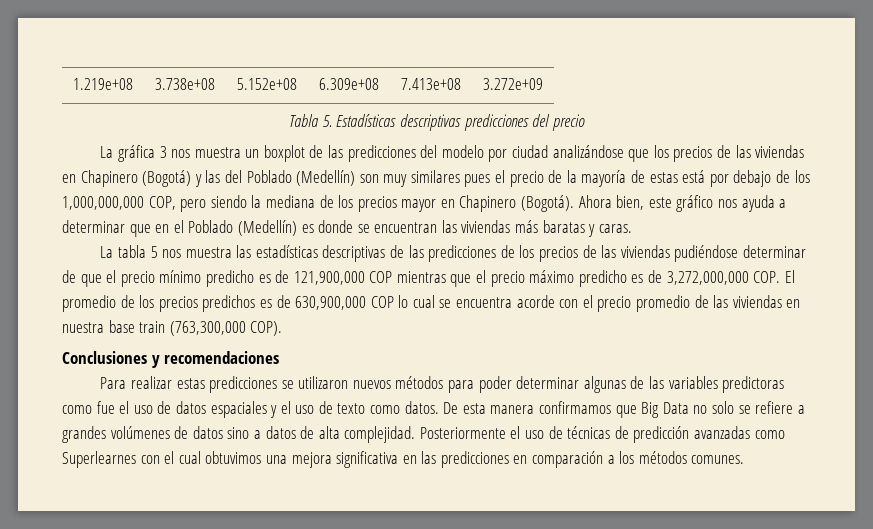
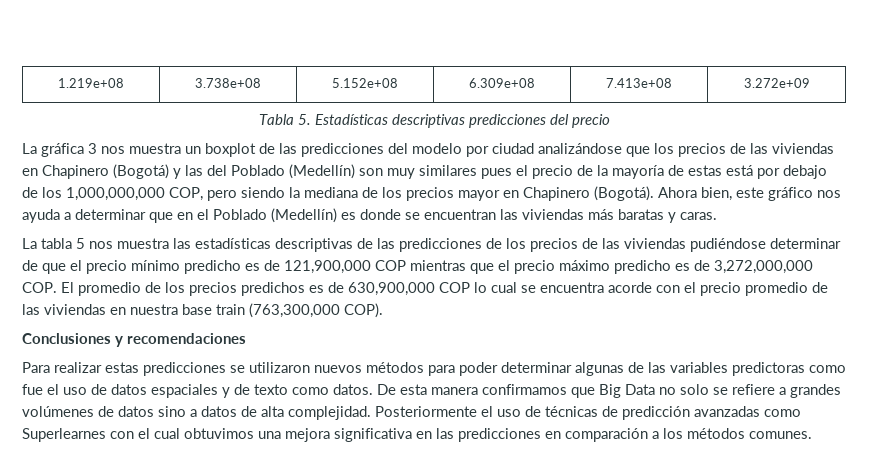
[280,401,315,414] el uso -> (230, 392) none

